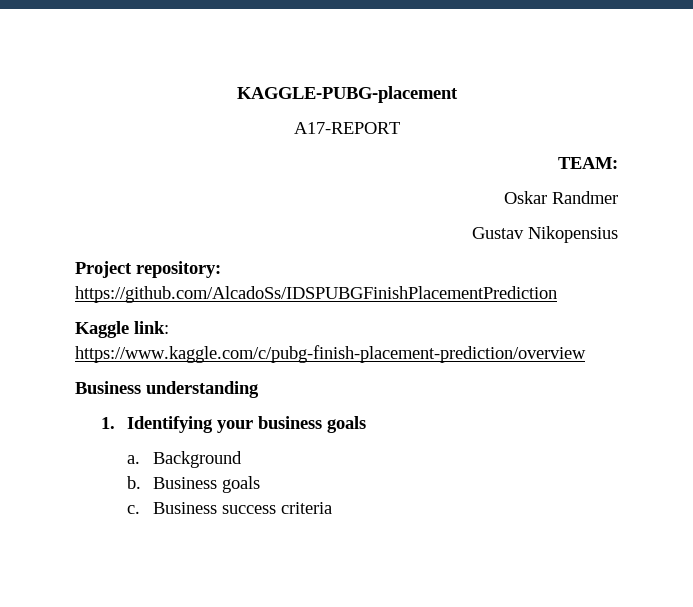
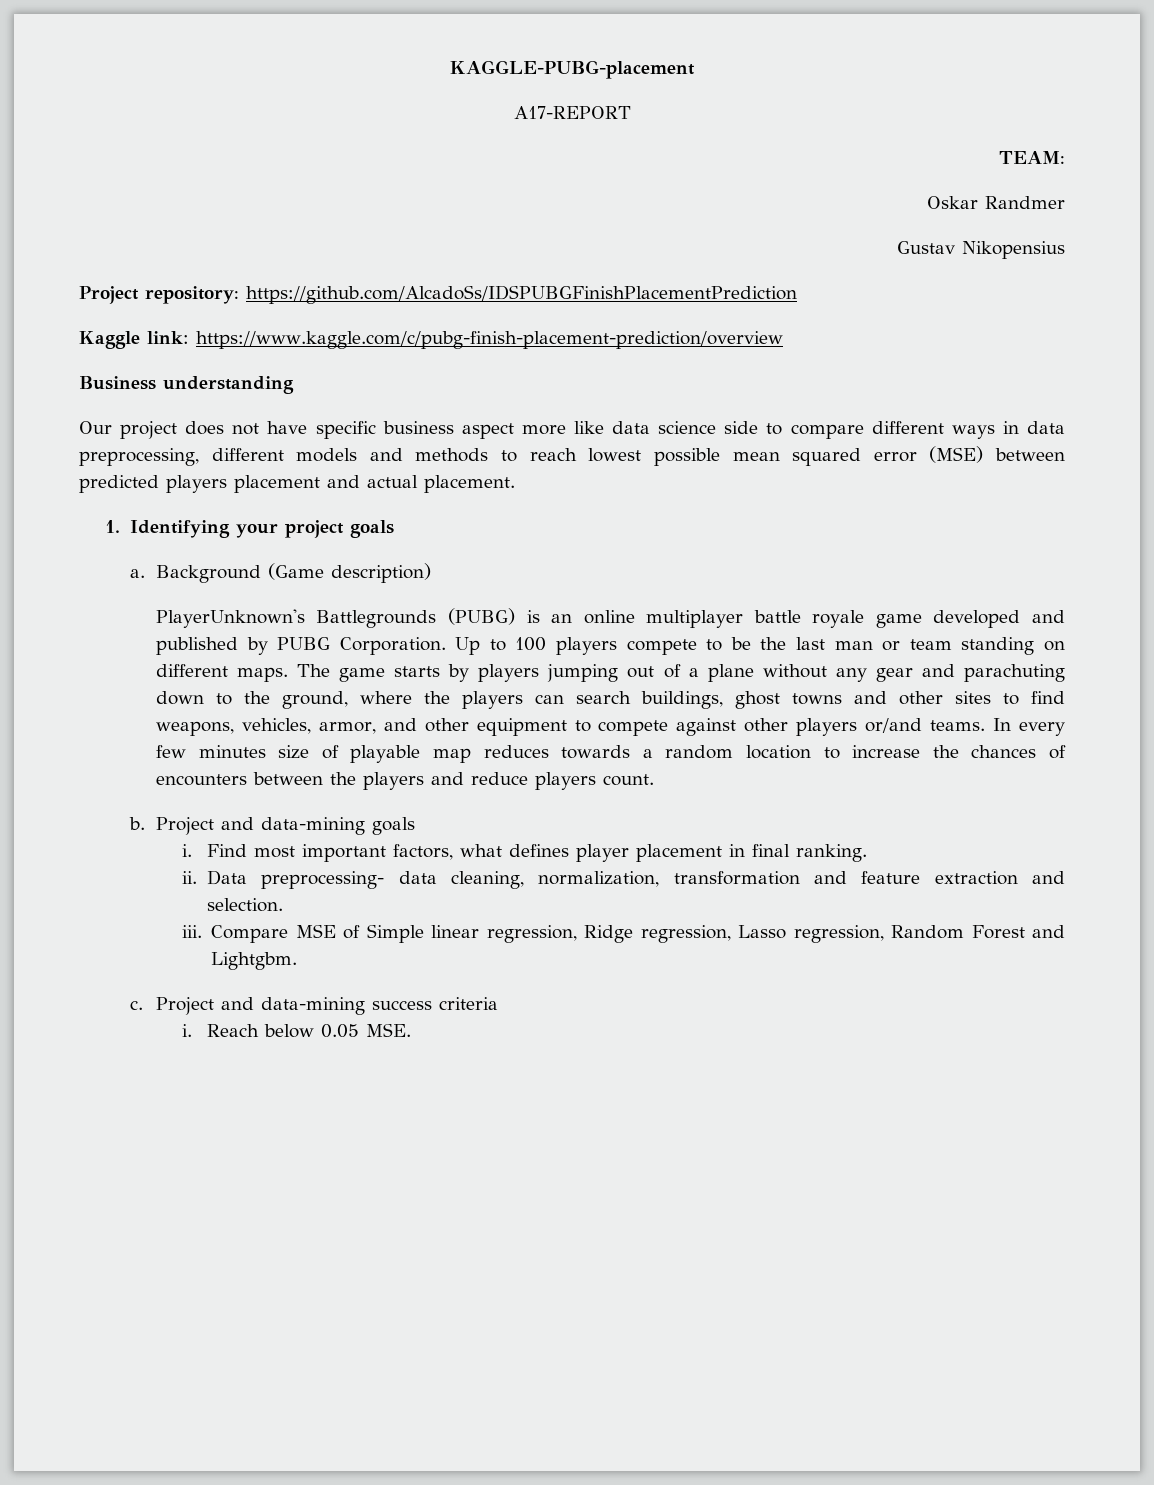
(259, 389) none -> [79,421,1065,439] [79,446,1066,466] [79,475,515,493] // Our project does not have specific business aspect more like data science side to compare different ways in data preprocessing, different models and methods to reach lowest possible mean squared error (MSE) between predicted players placement and actual placement.
[257,416,322,429] business -> [285,520,345,538] project
[126,476,260,493] [126,502,332,514] // b. Business goals // c. Business success criteria -> [267,563,431,583] [155,608,1066,628] [155,637,1065,655] [155,664,1066,682] [155,691,1066,709] [155,718,1065,736] [155,745,1066,763] [155,772,654,790] [129,817,415,835] [181,844,868,862] [181,870,1065,889] [207,898,284,912] [181,924,1065,943] [211,952,298,970] [130,997,498,1015] [181,1023,412,1038] (Game description) // PlayerUnknown's Battlegrounds (PUBG) is an online multiplayer battle royale game developed and published by PUBG Corporation. Up to 100 players compete to be the last man or team standing on different maps. The game starts by players jumping out of a plane without any gear and parachuting down to the ground, where the players can search buildings, ghost towns and other sites to find weapons, vehicles, armor, and other equipment to compete against other players or/and teams. In every few minutes size of playable map reduces towards a random location to increase the chances of encounters between the players and reduce players count. // b. Project and data-mining goals // i. Find most important factors, what defines player placement in final ranking. // ii. Data preprocessing- data cleaning, normalization, transformation and feature extraction and selection. // iii. Compare MSE of Simple linear regression, Ridge regression, Lasso regression, Random Forest and Lightgbm. // c. Project and data-mining success criteria // i. Reach below 0.05 MSE.

